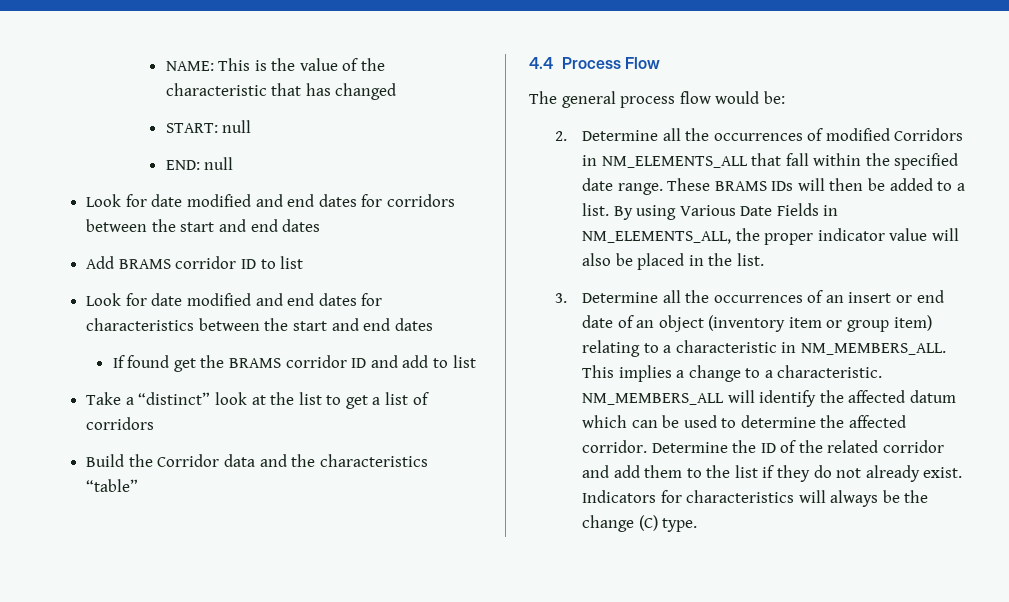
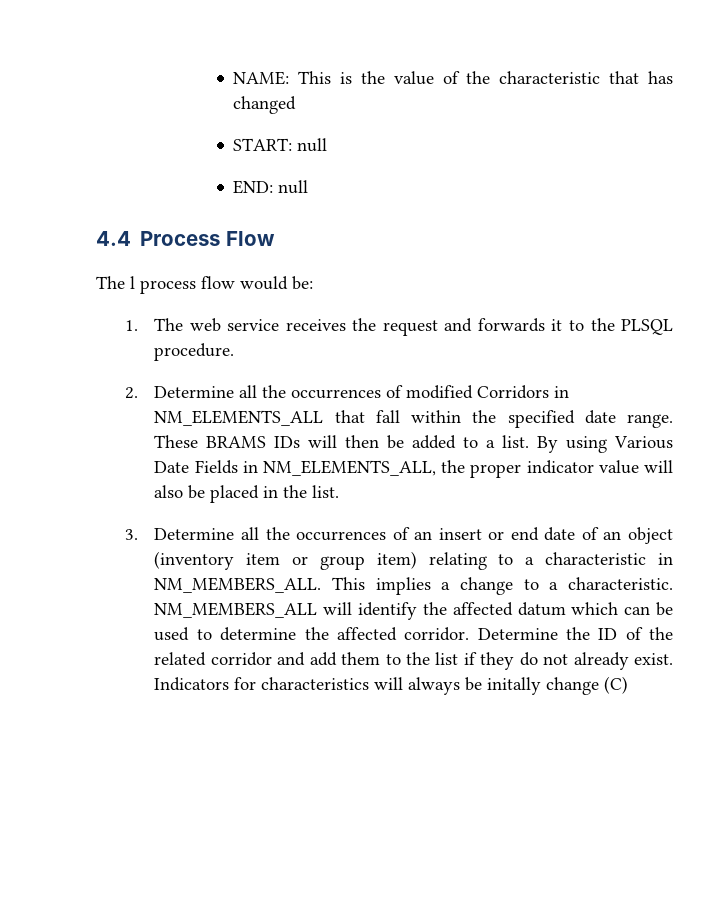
[86,194,455,207] [86,219,321,232] [86,256,304,269] [86,293,383,306] [86,318,433,331] [112,355,476,372] [86,392,429,409] [86,417,155,430] [86,454,428,467] [86,479,139,492] // Look for date modified and end dates for corridors between the start and end dates // Add BRAMS corridor ID to list // Look for date modified and end dates for characteristics between the start and end dates // If found get the BRAMS corridor ID and add to list // Take a “distinct” look at the list to get a list of corridors // Build the Corridor data and the characteristics “table” -> (309, 187) none
[561,91,616,108] general -> [130,276,135,289] l
(785, 97) none -> [125,318,674,336] [154,343,235,361] // 1. The web service receives the request and forwards it to the PLSQL procedure.
[904,490,929,503] the -> [487,677,542,695] initally
[662,518,698,532] type. -> (629, 685) none

